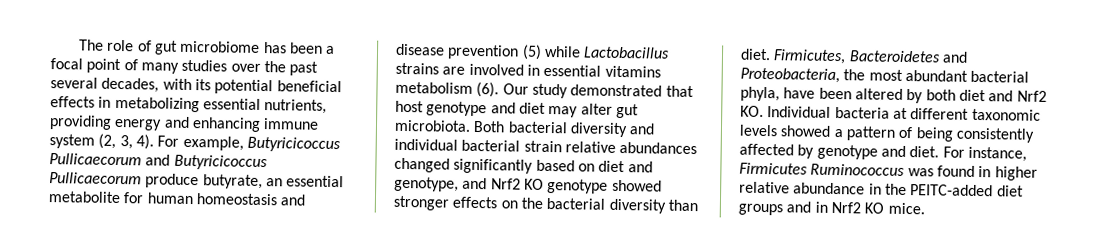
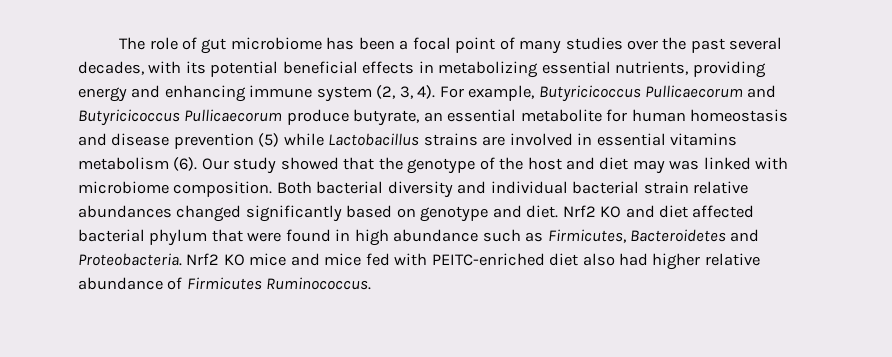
[570,84,694,98] [395,100,639,119] [394,119,471,132] demonstrated that host genotype and diet may alter gut microbiota. -> [280,157,789,174] [78,181,273,197] showed that the genotype of the host and diet may was linked with microbiome composition.
[598,160,653,173] [394,176,662,194] [393,195,698,214] [740,48,968,65] [740,67,1030,84] [740,86,1047,104] [740,105,1041,121] [739,124,1035,143] [739,143,1027,162] [739,162,1038,181] [739,181,1024,197] [738,201,925,216] diet and genotype, and Nrf2 KO genotype showed stronger effects on the bacterial diversity than diet. Firmicutes, Bacteroidetes and Proteobacteria, the most abundant bacterial phyla, have been altered by both diet and Nrf2 KO. Individual bacteria at different taxonomic levels showed a pattern of being consistently affected by genotype and diet. For instance, Firmicutes Ruminococcus was found in higher relative abundance in the PEITC-added diet groups and in Nrf2 KO mice. -> [420,205,755,222] [78,229,760,246] [78,253,760,270] [78,277,372,290] genotype and diet. Nrf2 KO and diet affected bacterial phylum that were found in high abundance such as Firmicutes, Bacteroidetes and Proteobacteria. Nrf2 KO mice and mice fed with PEITC-enriched diet also had higher relative abundance of Firmicutes Ruminococcus.

